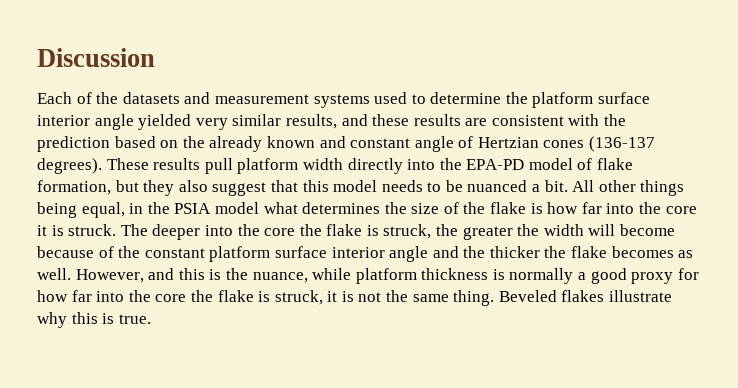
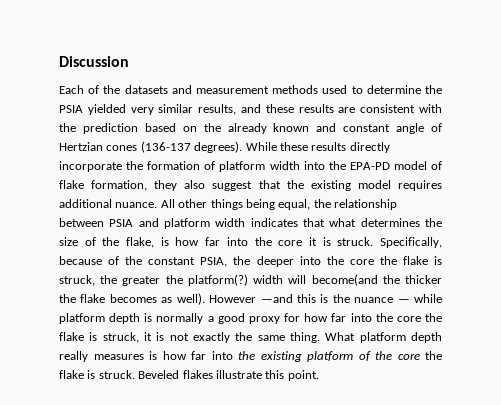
[313,94,370,108] systems -> [272,85,319,94] methods
[532,92,651,108] [37,114,134,130] platform surface interior angle -> [59,105,83,113] PSIA
[106,158,403,174] These results pull platform width directly -> [245,142,390,153] [59,161,300,172] While these results directly incorporate the formation of platform width
[115,180,139,192] but -> (148, 185) none
[302,180,568,192] this model needs to be nuanced a bit. -> [286,180,442,191] [59,199,158,208] the existing model requires additional nuance.
[129,202,259,214] in the PSIA model -> [313,199,397,210] [59,218,325,229] the relationship between PSIA and platform width indicates that
[490,202,527,214] flake -> [126,237,155,248] flake,
[120,224,148,236] The -> [379,237,442,248] [59,256,251,267] Specifically, because of the constant PSIA, the
(540, 230) none -> [187,274,248,286] platform(?)
[620,224,676,236] [37,246,459,262] become because of the constant platform surface interior angle and -> [311,274,378,286] become(and
[37,268,175,283] well. However, and -> [176,293,293,305] well). However —and
[252,272,308,283] nuance, -> [354,297,410,303] nuance —
[421,268,489,280] thickness -> [109,313,141,324] depth
(382, 297) none -> [192,332,230,343] exactly
[498,290,673,302] [37,312,151,328] Beveled flakes illustrate why this is true. -> [325,332,442,343] [59,351,442,362] [59,370,319,381] What platform depth really measures is how far into the existing platform of the core the flake is struck. Beveled flakes illustrate this point.

